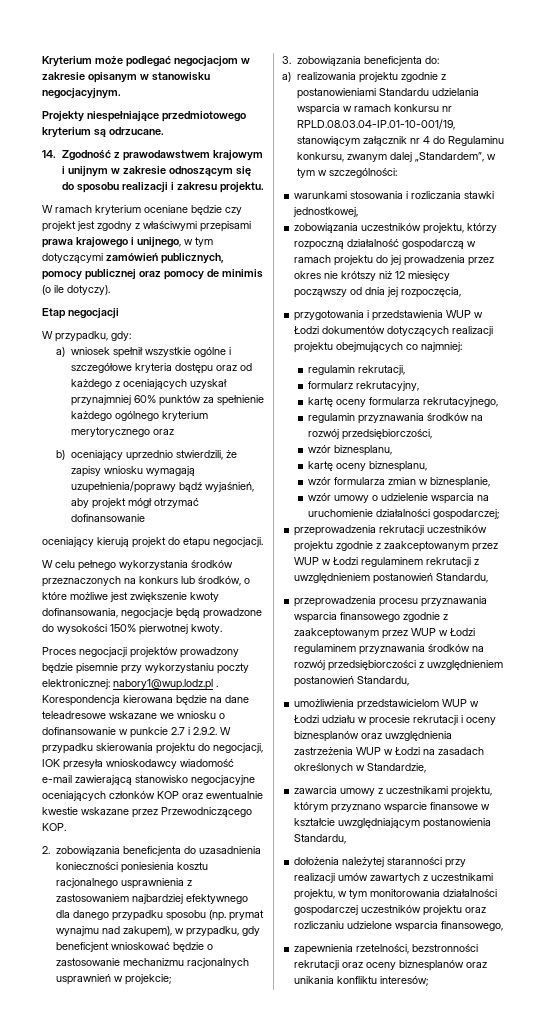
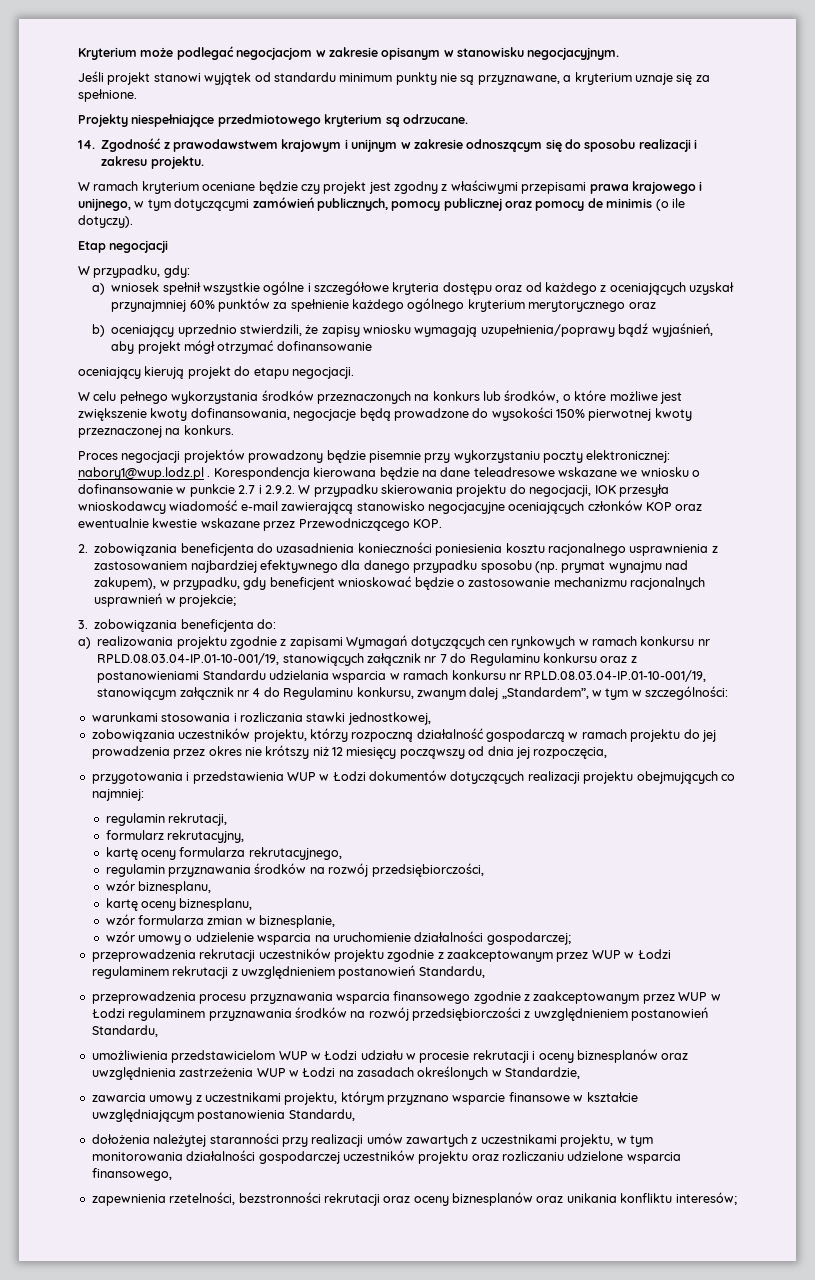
(121, 93) none -> [78,71,710,85] [78,89,137,102] // Jeśli projekt stanowi wyjątek od standardu minimum punkty nie są przyznawane, a kryterium uznaje się za spełnione.
[191,624,222,634] kwoty. -> [654,408,692,421] [78,425,234,438] kwoty przeznaczonej na konkurs.
(446, 77) none -> [289,635,710,649] [97,653,637,666] zapisami Wymagań dotyczących cen rynkowych w ramach konkursu nr RPLD.08.03.04-IP.01-10-001/19, stanowiących załącznik nr 7 do Regulaminu konkursu oraz z

